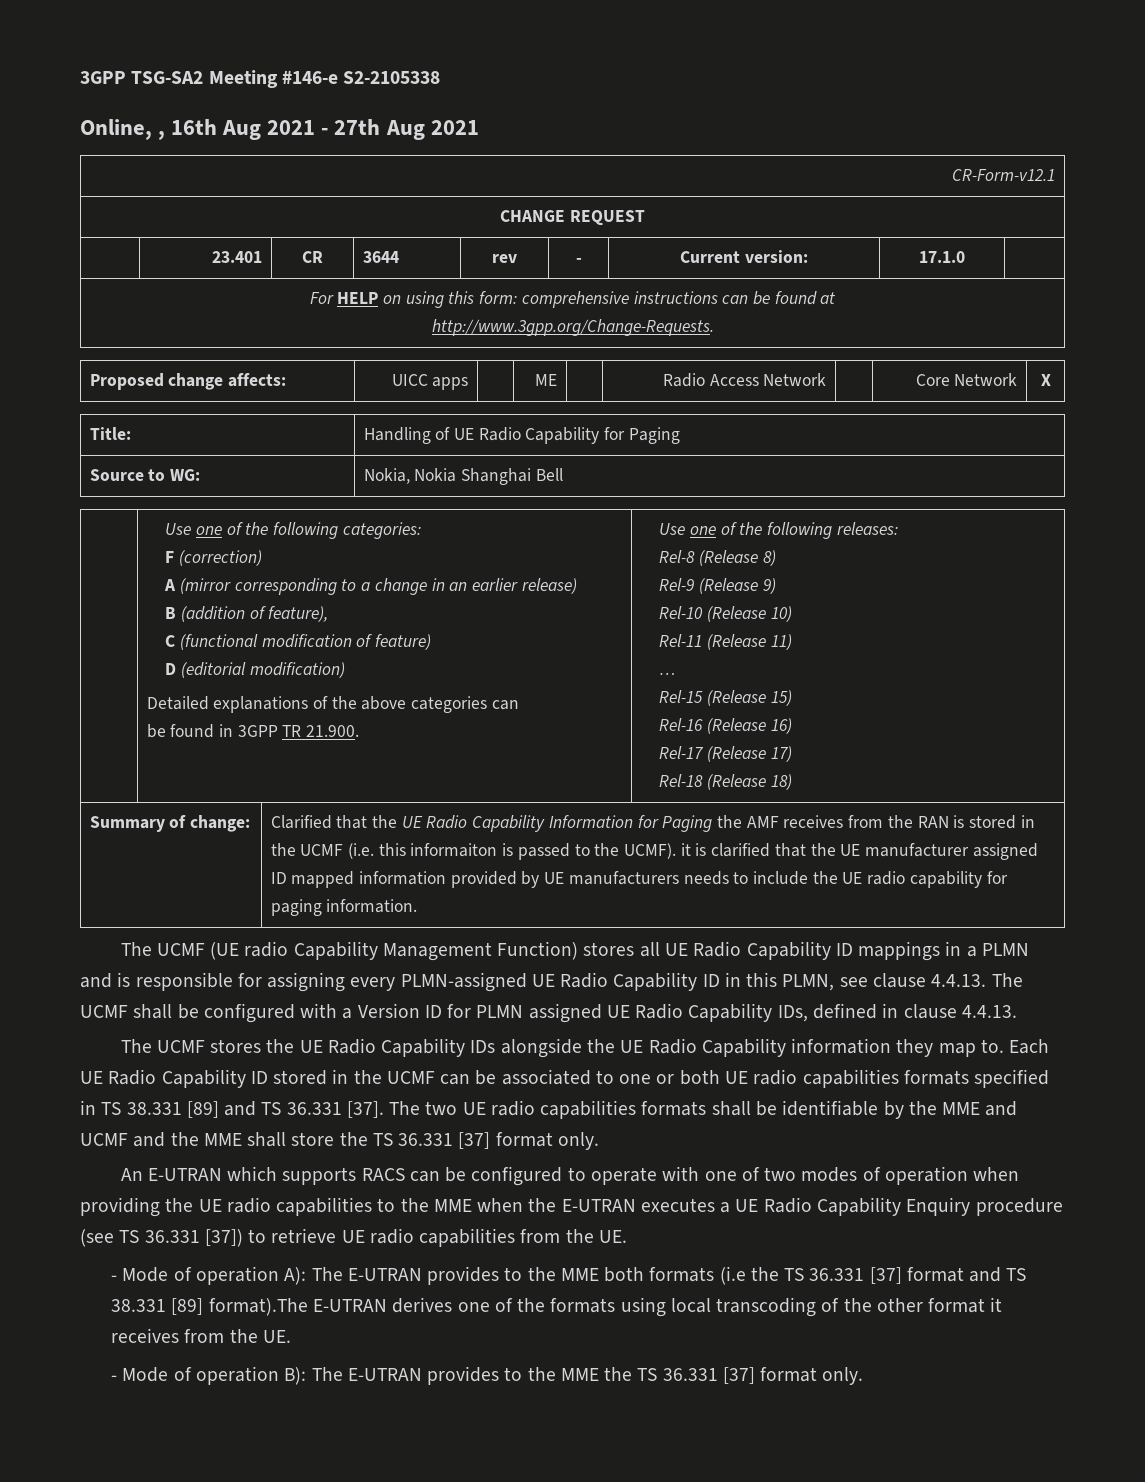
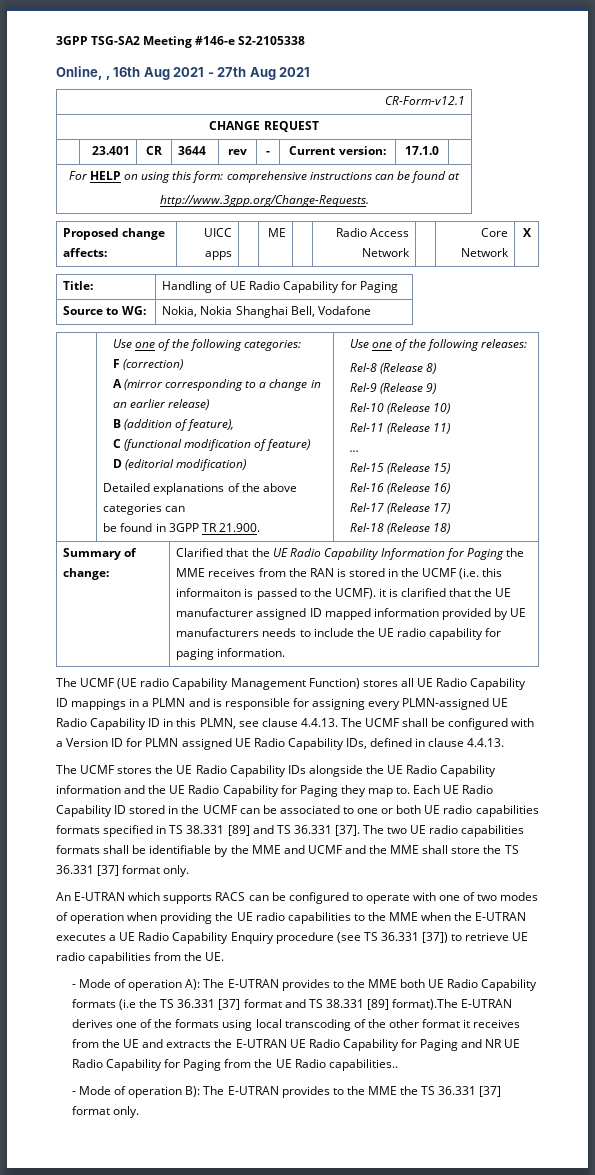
[535,468,563,481] Bell -> [290,306,371,317] Bell, Vodafone
[746,816,779,828] AMF -> [176,568,206,577] MME
(892, 1046) none -> [124,785,338,797] and the UE Radio Capability for Paging
(645, 1274) none -> [428,979,538,991] UE Radio Capability
[262,1330,291,1343] UE. -> [123,1039,521,1051] [71,1059,398,1071] UE and extracts the E-UTRAN UE Radio Capability for Paging and NR UE Radio Capability for Paging from the UE Radio capabilities..

